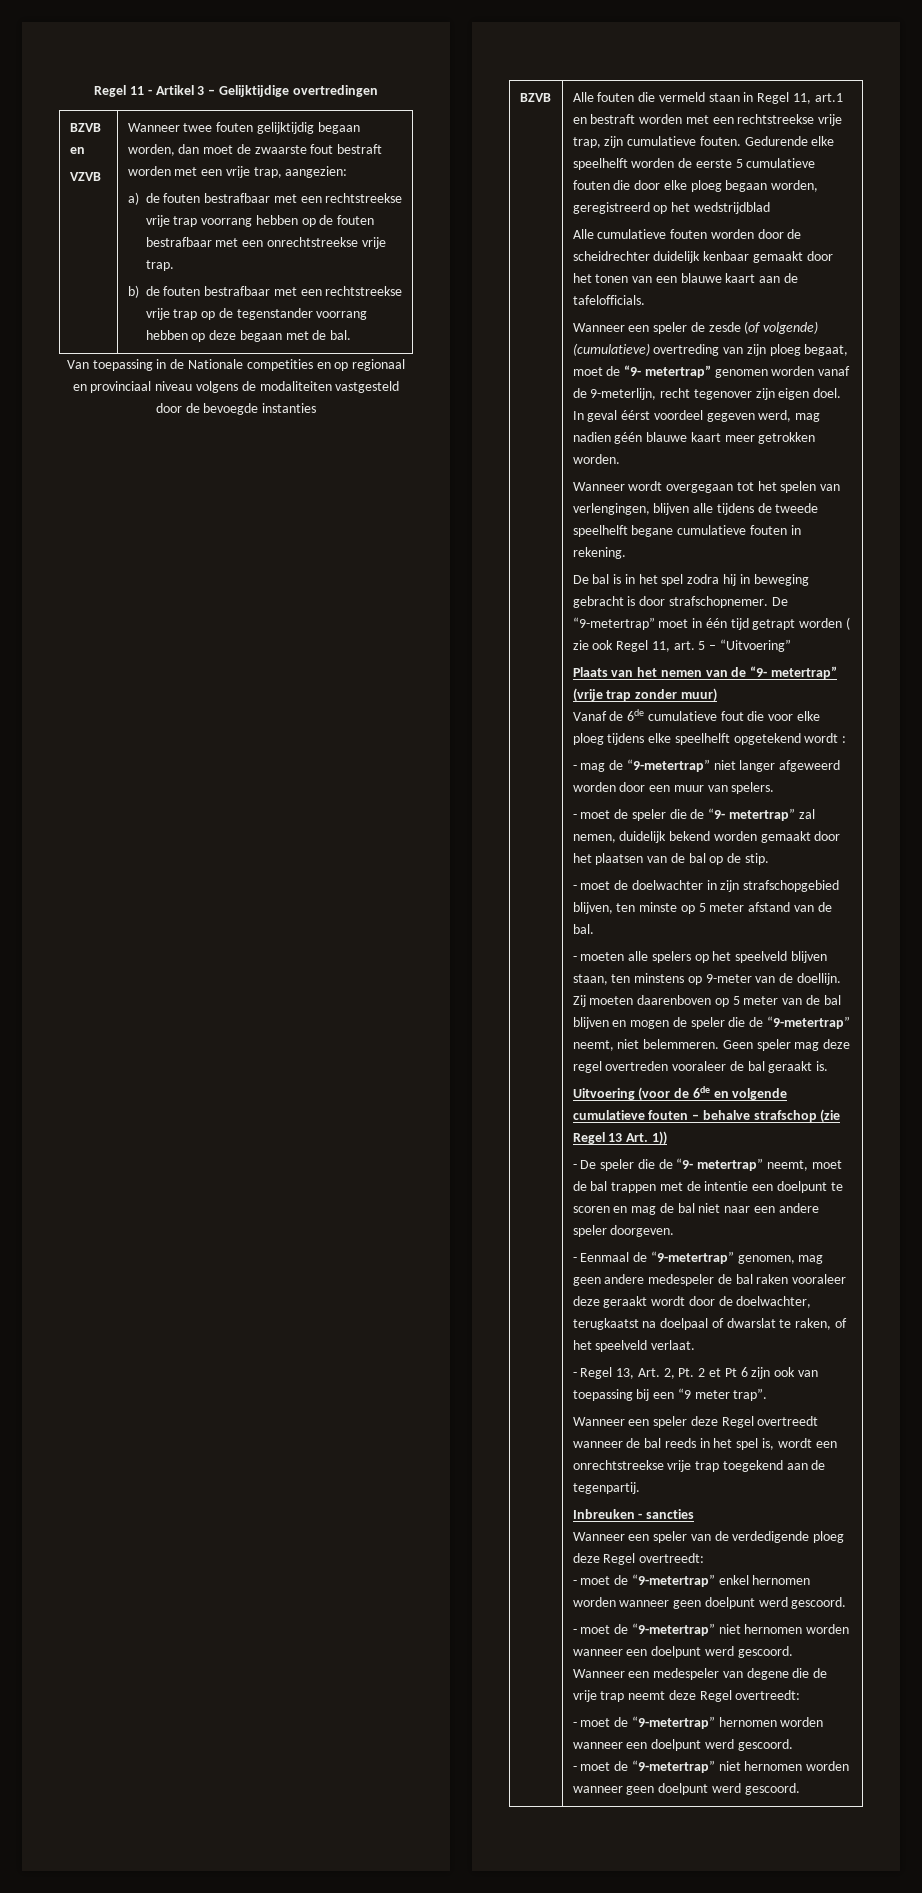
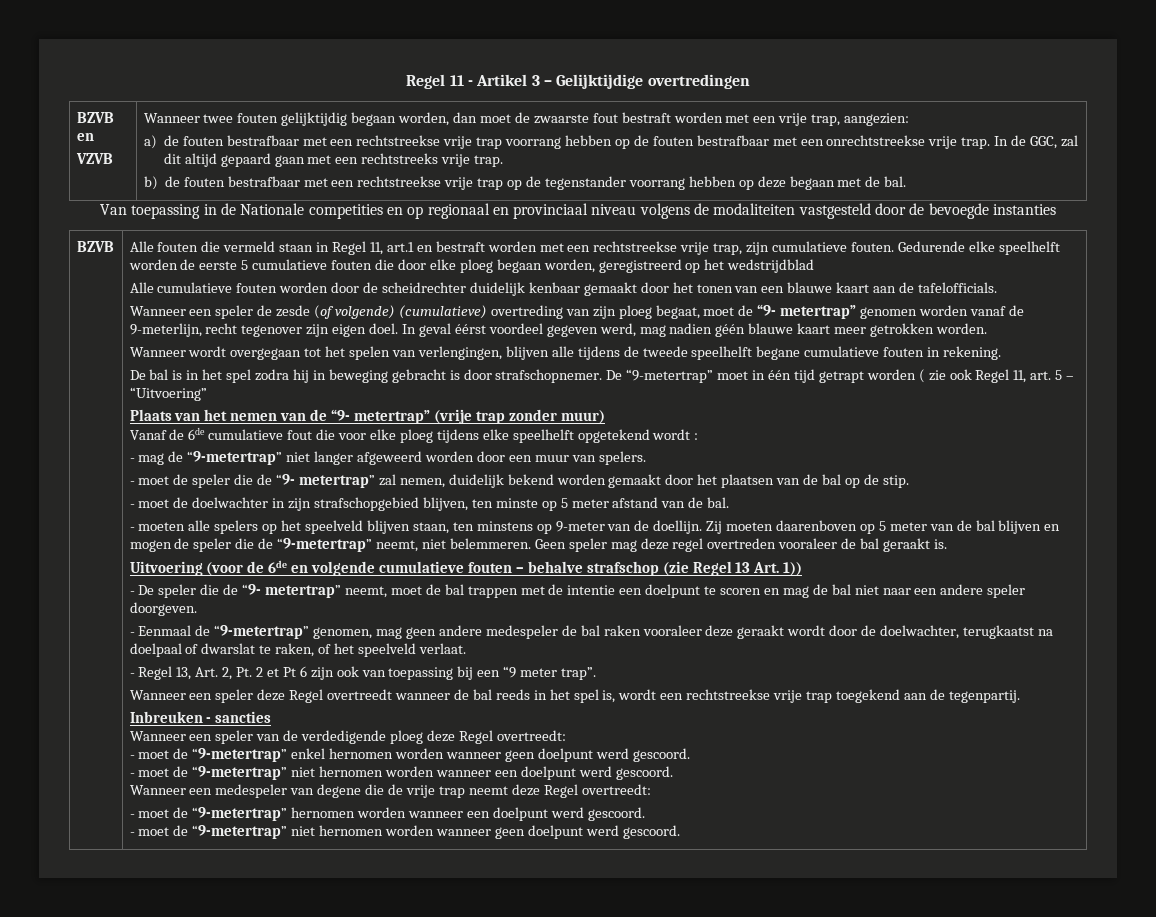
(174, 265) none -> [994,135,1078,149] [163,153,504,167] In de GGC, zal dit altijd gepaard gaan met een rechtstreeks vrije trap.
[572,1460,664,1470] onrechtstreekse -> [686,689,771,700] rechtstreekse

